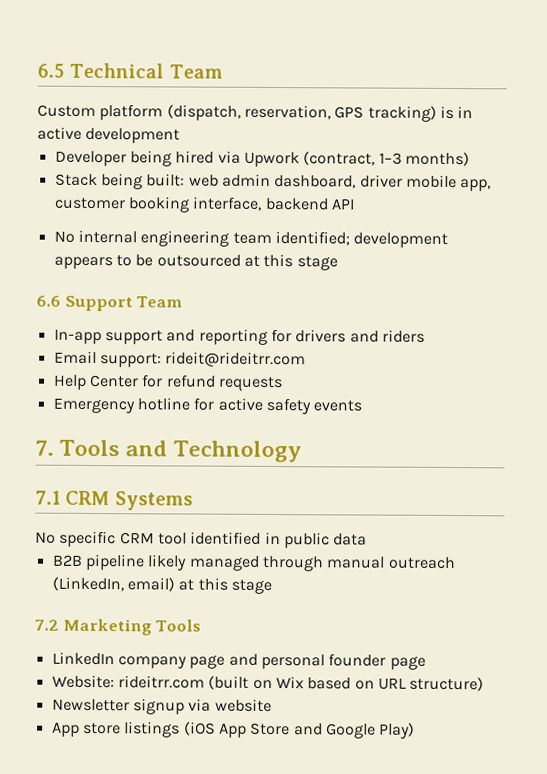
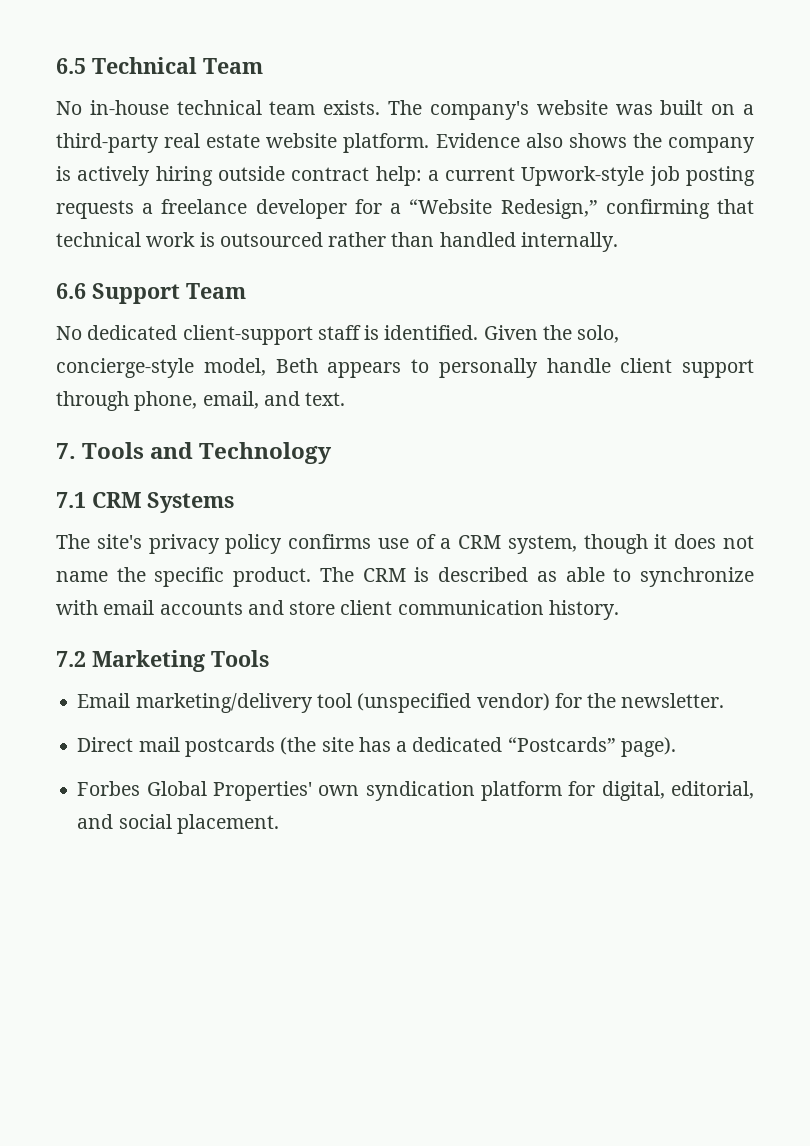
[37,104,474,122] [37,126,181,144] [54,150,470,168] [54,173,492,192] [53,196,355,213] [53,229,449,248] [53,253,338,271] [36,295,184,312] [53,328,425,345] [53,350,307,368] [52,374,283,392] [52,397,363,415] Custom platform (dispatch, reservation, GPS tracking) is in active development // Developer being hired via Upwork (contract, 1–3 months) // Stack being built: web admin dashboard, driver mobile app, customer booking interface, backend API // No internal engineering team identified; development appears to be outsourced at this stage // 6.6 Support Team // In-app support and reporting for drivers and riders // Email support: rideit@rideitrr.com // Help Center for refund requests // Emergency hotline for active safety events -> [56,100,755,120] [56,133,755,153] [56,166,755,186] [56,199,754,219] [56,232,618,252] [56,283,246,304] [56,325,620,345] [56,358,754,378] [56,391,346,411] No in-house technical team exists. The company's website was built on a third-party real estate website platform. Evidence also shows the company is actively hiring outside contract help: a current Upwork-style job posting requests a freelance developer for a “Website Redesign,” confirming that technical work is outsourced rather than handled internally. // 6.6 Support Team // No dedicated client-support staff is identified. Given the solo, concierge-style model, Beth appears to personally handle client support through phone, email, and text.
[35,530,368,549] [51,553,456,572] [51,576,272,594] [34,618,202,636] [51,651,426,670] [51,674,485,692] [51,698,272,715] [51,721,416,739] No specific CRM tool identified in public data // B2B pipeline likely managed through manual outreach (LinkedIn, email) at this stage // 7.2 Marketing Tools // LinkedIn company page and personal founder page // Website: rideitrr.com (built on Wix based on URL structure) // Newsletter signup via website // App store listings (iOS App Store and Google Play) -> [56,534,754,554] [56,567,755,587] [56,600,619,620] [56,650,269,672] [77,693,725,713] [77,737,676,757] [77,781,755,801] [77,814,279,834] The site's privacy policy confirms use of a CRM system, though it does not name the specific product. The CRM is described as able to synchronize with email accounts and store client communication history. // 7.2 Marketing Tools // Email marketing/delivery tool (unspecified vendor) for the newsletter. // Direct mail postcards (the site has a dedicated “Postcards” page). // Forbes Global Properties' own syndication platform for digital, editorial, and social placement.

